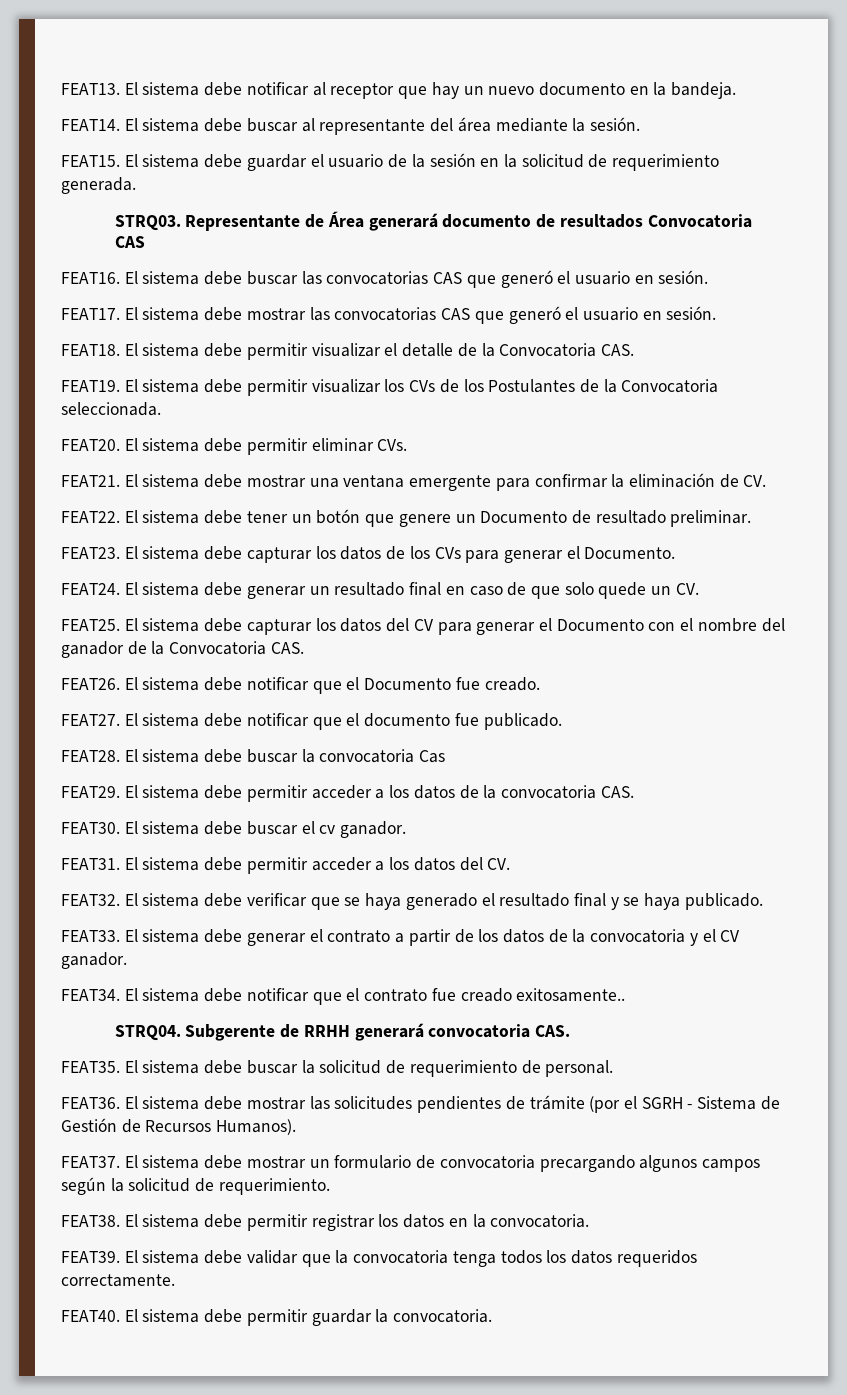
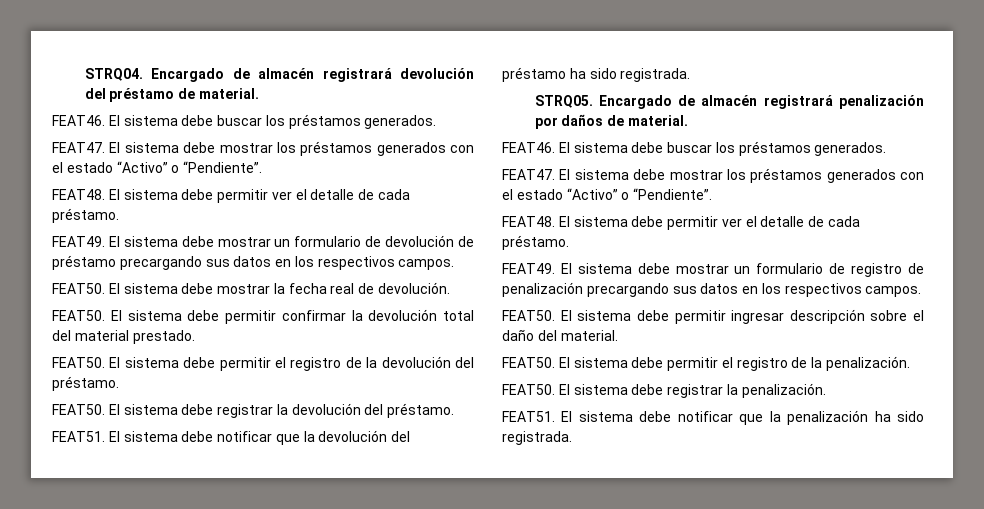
[61,82,737,99] [61,117,640,135] [61,153,720,171] [61,177,136,194] [114,211,752,231] [114,236,145,248] [61,270,709,288] [61,306,717,324] [61,343,634,360] [61,379,719,396] [61,402,161,416] [61,438,408,455] [61,473,767,491] [61,509,752,527] [61,546,676,563] [61,582,699,599] [61,618,785,635] [61,641,304,658] [61,677,540,694] [61,713,562,730] [61,749,446,763] [61,785,634,802] [61,821,407,838] [61,857,511,874] [61,893,763,910] [61,929,740,946] [61,952,127,969] [61,988,626,1005] [114,1023,571,1041] [61,1060,614,1077] [61,1095,780,1113] [61,1118,297,1135] [61,1155,760,1172] [61,1177,330,1195] [61,1214,590,1231] [61,1250,697,1267] [61,1274,175,1287] [61,1309,493,1326] FEAT13. El sistema debe notificar al receptor que hay un nuevo documento en la bandeja. // FEAT14. El sistema debe buscar al representante del área mediante la sesión. // FEAT15. El sistema debe guardar el usuario de la sesión en la solicitud de requerimiento generada. // STRQ03. Representante de Área generará documento de resultados Convocatoria CAS // FEAT16. El sistema debe buscar las convocatorias CAS que generó el usuario en sesión. // FEAT17. El sistema debe mostrar las convocatorias CAS que generó el usuario en sesión. // FEAT18. El sistema debe permitir visualizar el detalle de la Convocatoria CAS. // FEAT19. El sistema debe permitir visualizar los CVs de los Postulantes de la Convocatoria seleccionada. // FEAT20. El sistema debe permitir eliminar CVs. // FEAT21. El sistema debe mostrar una ventana emergente para confirmar la eliminación de CV. // FEAT22. El sistema debe tener un botón que genere un Documento de resultado preliminar. // FEAT23. El sistema debe capturar los datos de los CVs para generar el Documento. // FEAT24. El sistema debe generar un resultado final en caso de que solo quede un CV. // FEAT25. El sistema debe capturar los datos del CV para generar el Documento con el nombre del ganador de la Convocatoria CAS. // FEAT26. El sistema debe notificar que el Documento fue creado. // FEAT27. El sistema debe notificar que el documento fue publicado. // FEAT28. El sistema debe buscar la convocatoria Cas // FEAT29. El sistema debe permitir acceder a los datos de la convocatoria CAS. // FEAT30. El sistema debe buscar el cv ganador. // FEAT31. El sistema debe permitir acceder a los datos del CV. // FEAT32. El sistema debe verificar que se haya generado el resultado final y se haya publicado. // FEAT33. El sistema debe generar el contrato a partir de los datos de la convocatoria y el CV ganador. // FEAT34. El sistema debe notificar que el contrato fue creado exitosamente.. // STRQ04. Subgerente de RRHH generará convocatoria CAS. // FEAT35. El sistema debe buscar la solicitud de requerimiento de personal. // FEAT36. El sistema debe mostrar las solicitudes pendientes de trámite (por el SGRH - Sistema de Gestión de Recursos Humanos). // FEAT37. El sistema debe mostrar un formulario de convocatoria precargando algunos campos según la solicitud de requerimiento. // FEAT38. El sistema debe permitir registrar los datos en la convocatoria. // FEAT39. El sistema debe validar que la convocatoria tenga todos los datos requeridos correctamente. // FEAT40. El sistema debe permitir guardar la convocatoria. -> [84,68,475,82] [84,88,259,102] [52,114,437,129] [52,141,474,156] [52,161,263,173] [52,189,411,203] [52,208,119,223] [52,235,475,247] [52,255,455,270] [52,282,451,294] [52,309,474,324] [52,330,195,344] [52,356,474,371] [52,376,119,391] [52,403,455,418] [52,430,411,445] [502,67,691,82] [534,95,924,109] [534,114,688,129] [502,141,887,156] [502,168,924,183] [502,188,713,200] [502,216,861,230] [502,235,569,250] [502,263,924,277] [502,282,922,297] [502,309,924,324] [502,329,618,341] [502,356,911,371] [502,383,826,398] [502,410,925,425] [502,431,572,445] STRQ04. Encargado de almacén registrará devolución del préstamo de material. // FEAT46. El sistema debe buscar los préstamos generados. // FEAT47. El sistema debe mostrar los préstamos generados con el estado “Activo” o “Pendiente”. // FEAT48. El sistema debe permitir ver el detalle de cada préstamo. // FEAT49. El sistema debe mostrar un formulario de devolución de préstamo precargando sus datos en los respectivos campos. // FEAT50. El sistema debe mostrar la fecha real de devolución. // FEAT50. El sistema debe permitir confirmar la devolución total del material prestado. // FEAT50. El sistema debe permitir el registro de la devolución del préstamo. // FEAT50. El sistema debe registrar la devolución del préstamo. // FEAT51. El sistema debe notificar que la devolución del préstamo ha sido registrada. // STRQ05. Encargado de almacén registrará penalización por daños de material. // FEAT46. El sistema debe buscar los préstamos generados. // FEAT47. El sistema debe mostrar los préstamos generados con el estado “Activo” o “Pendiente”. // FEAT48. El sistema debe permitir ver el detalle de cada préstamo. // FEAT49. El sistema debe mostrar un formulario de registro de penalización precargando sus datos en los respectivos campos. // FEAT50. El sistema debe permitir ingresar descripción sobre el daño del material. // FEAT50. El sistema debe permitir el registro de la penalización. // FEAT50. El sistema debe registrar la penalización. // FEAT51. El sistema debe notificar que la penalización ha sido registrada.

